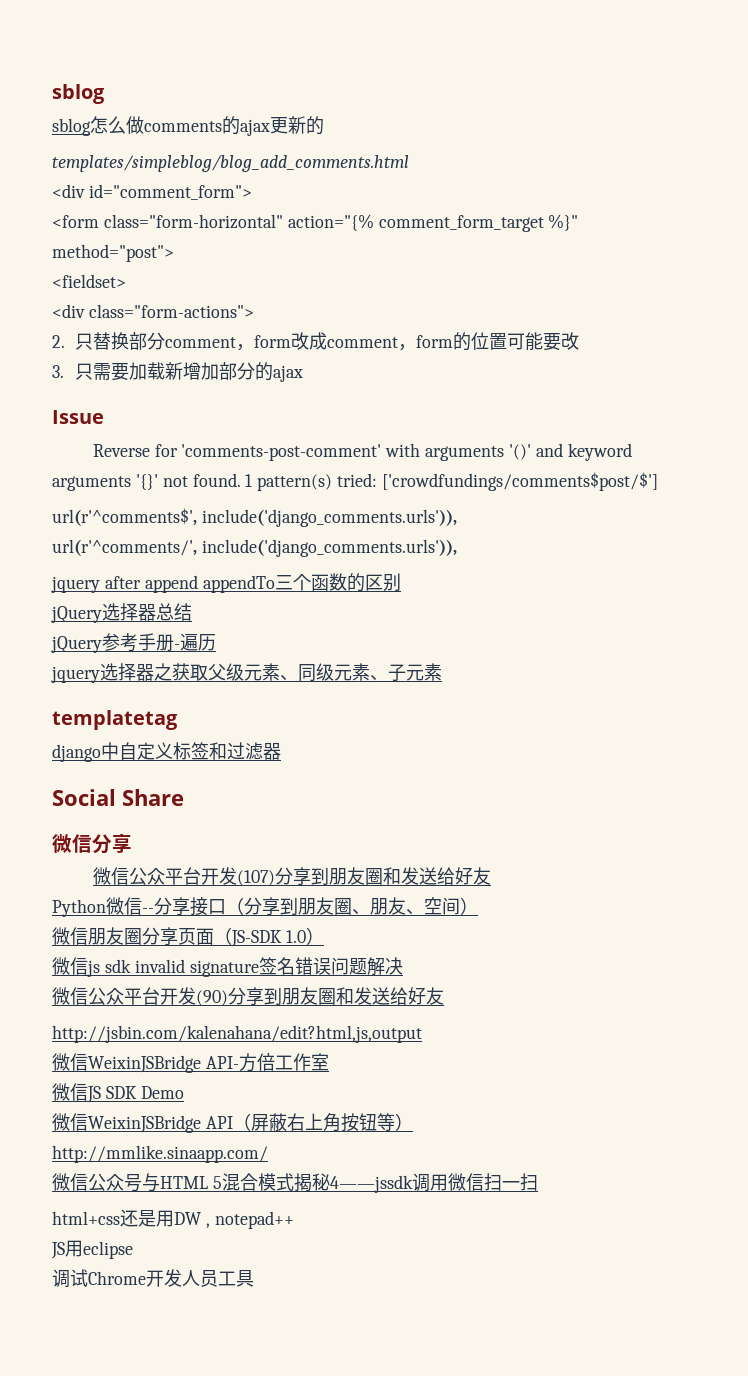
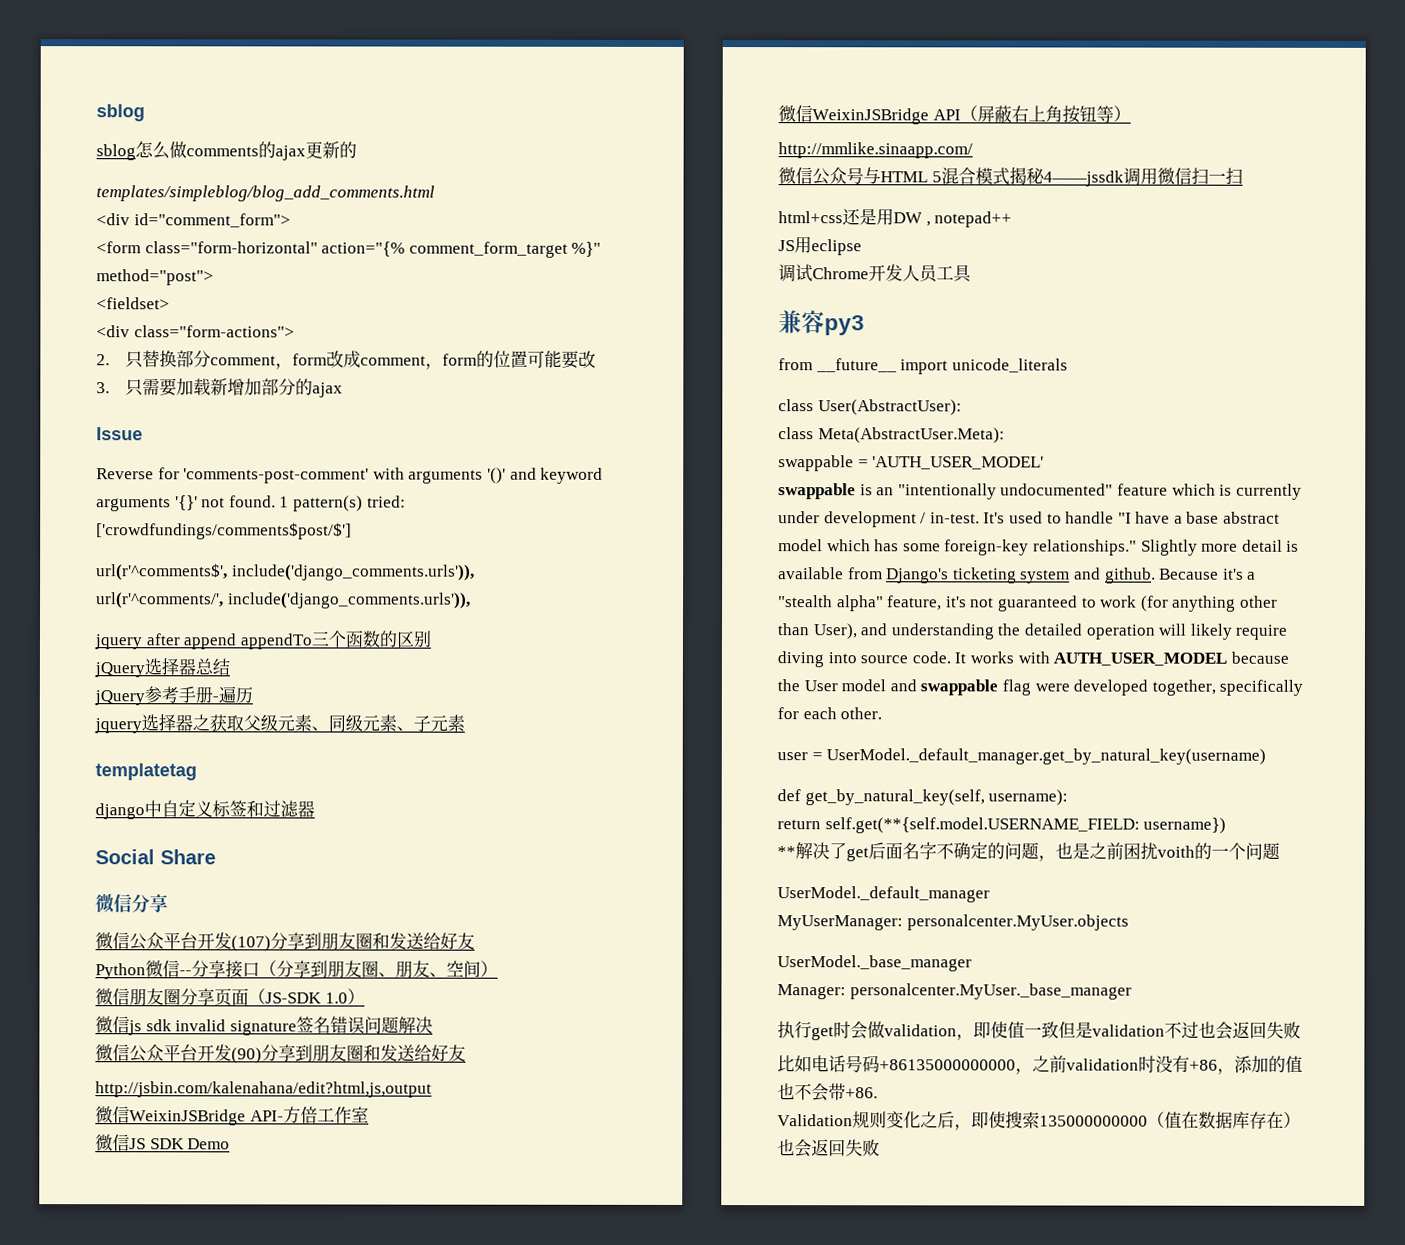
(254, 1278) none -> [778,310,865,336] [778,358,1068,375] [778,399,962,416] [778,427,1005,444] [778,455,1045,472] [778,483,1302,500] [778,511,1281,528] [778,539,1300,556] [778,567,1257,584] [778,595,1278,612] [777,623,1288,640] [777,651,1289,668] [777,679,1304,696] [777,707,883,720] [777,748,1267,765] [777,789,1069,806] [777,817,1227,834] [777,842,1280,862] [777,886,990,903] [777,914,1129,931] [777,955,972,972] [777,983,1132,1000] [777,1021,1301,1041] [777,1055,1303,1075] [777,1083,878,1102] [777,1111,1301,1131] [777,1139,880,1158] // 兼容py3 // from __future__ import unicode_literals // class User(AbstractUser): // class Meta(AbstractUser.Meta): // swappable = 'AUTH_USER_MODEL' // swappable is an "intentionally undocumented" feature which is currently under development / in-test. It's used to handle "I have a base abstract model which has some foreign-key relationships." Slightly more detail is available from Django's ticketing system and github. Because it's a "stealth alpha" feature, it's not guaranteed to work (for anything other than User), and understanding the detailed operation will likely require diving into source code. It works with AUTH_USER_MODEL because the User model and swappable flag were developed together, specifically for each other. // user = UserModel._default_manager.get_by_natural_key(username) // def get_by_natural_key(self, username): // return self.get(**{self.model.USERNAME_FIELD: username}) // **解决了get后面名字不确定的问题，也是之前困扰voith的一个问题 // UserModel._default_manager // MyUserManager: personalcenter.MyUser.objects // UserModel._base_manager // Manager: personalcenter.MyUser._base_manager // 执行get时会做validation，即使值一致但是validation不过也会返回失败 // 比如电话号码+86135000000000，之前validation时没有+86，添加的值也不会带+86. // Validation规则变化之后，即使搜索135000000000（值在数据库存在）也会返回失败

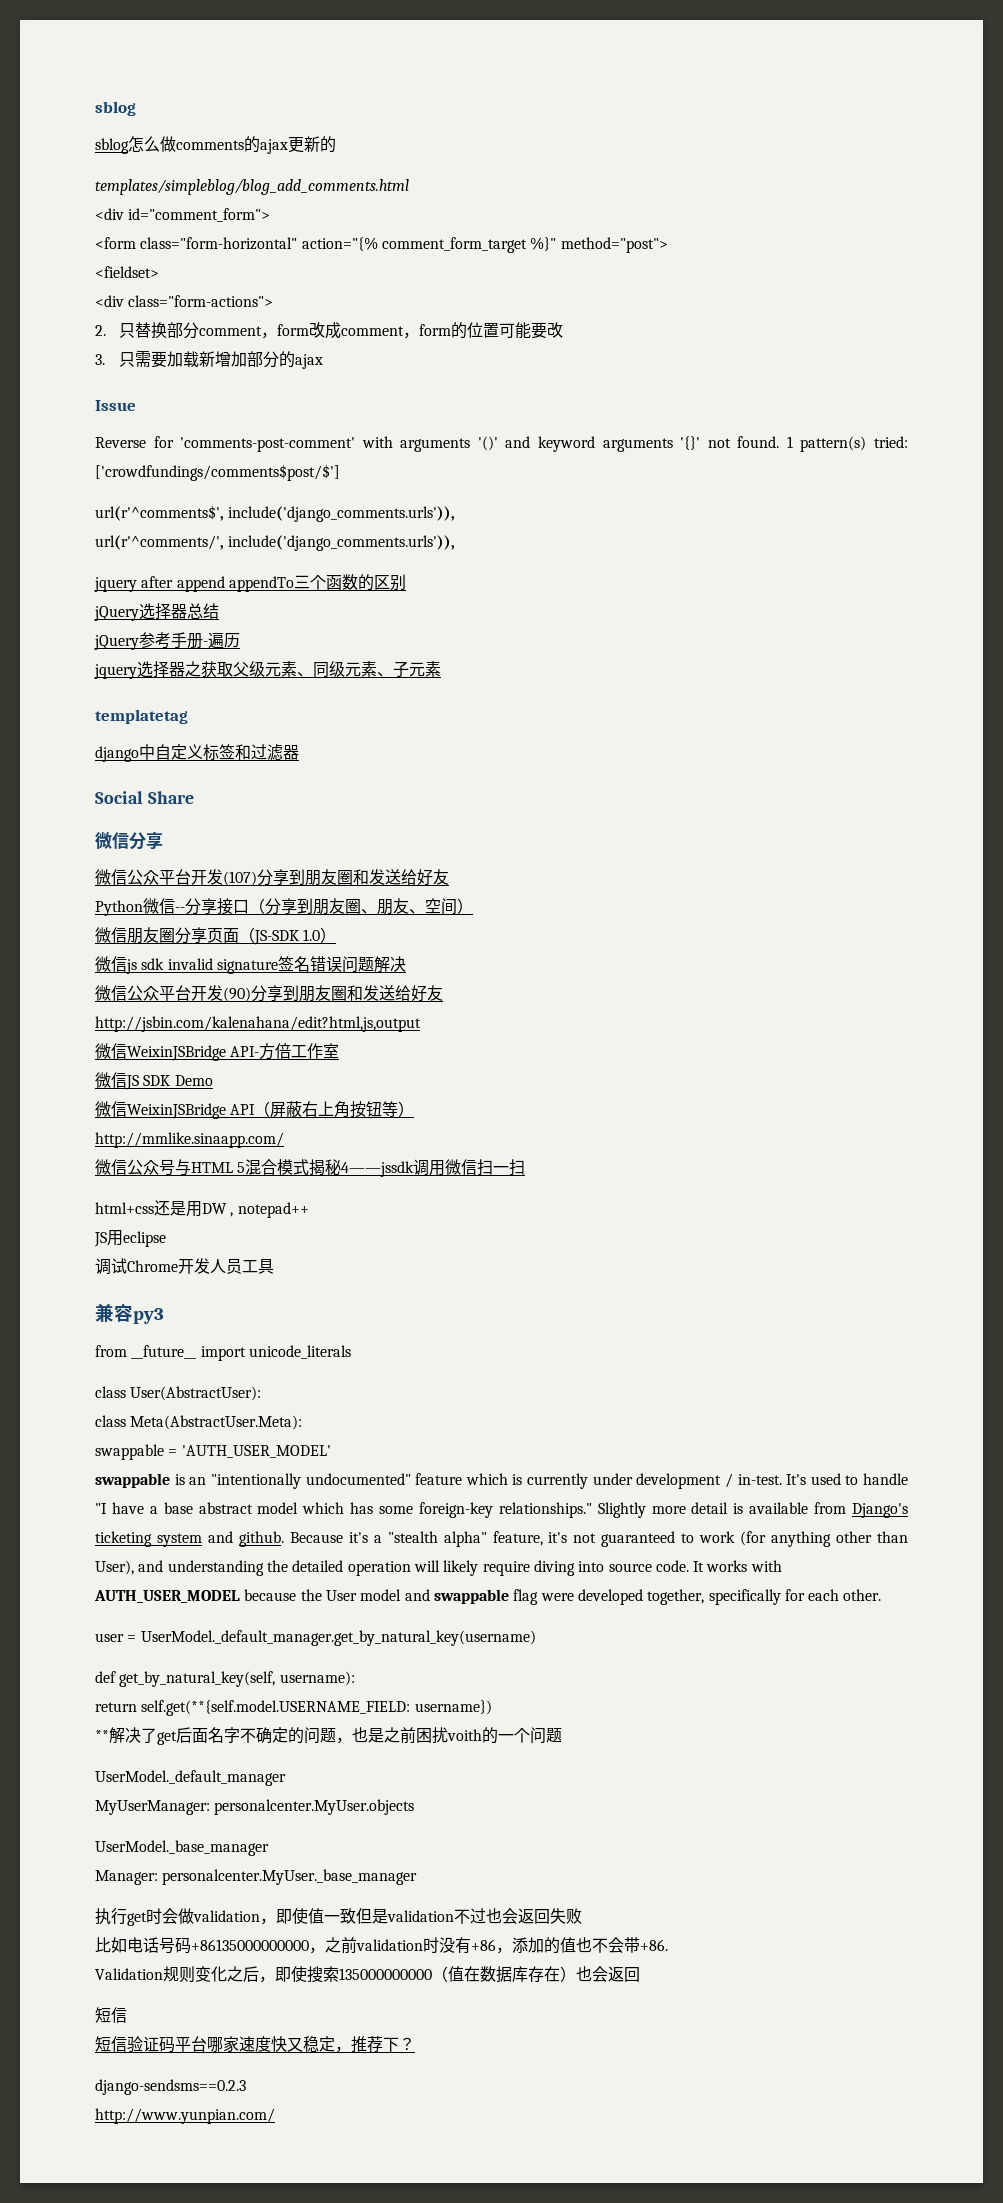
[845,1139,880,1157] 失败 -> [95,2007,127,2023] [95,2036,415,2053] [95,2079,246,2095] [95,2108,275,2124] // 短信 // 短信验证码平台哪家速度快又稳定，推荐下？ // django-sendsms==0.2.3 // http://www.yunpian.com/

